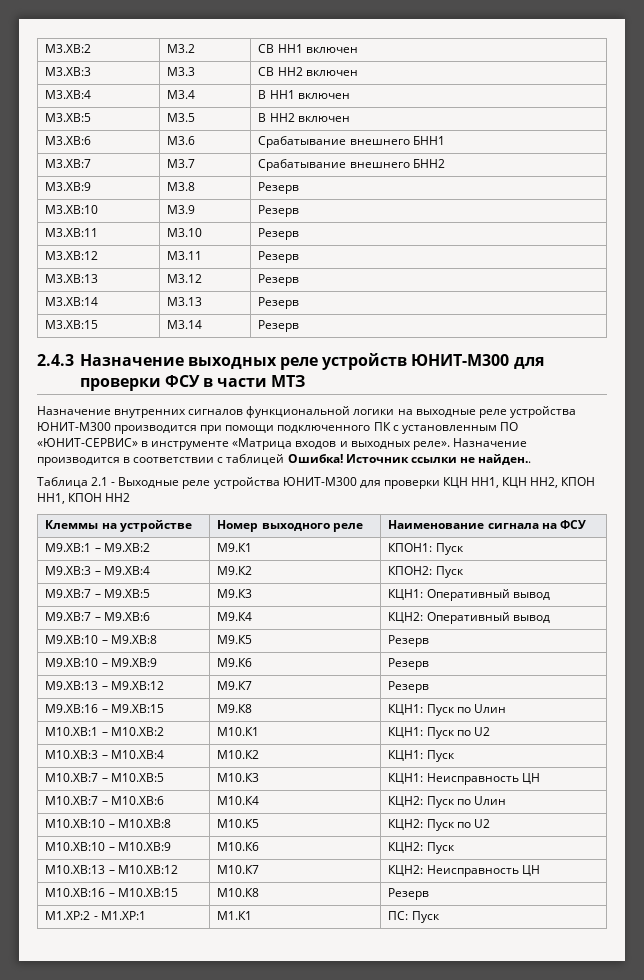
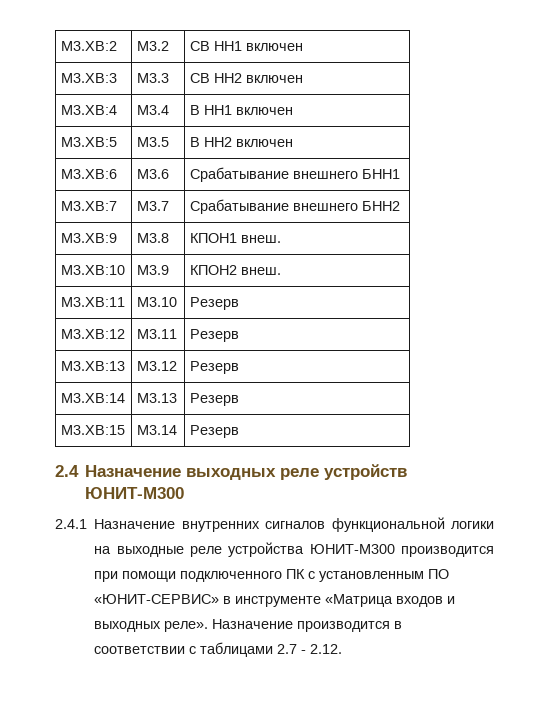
[258,182,300,194] Резерв -> [189,233,281,243] КПОН1 внеш.
[258,205,300,217] Резерв -> [189,265,281,275] КПОН2 внеш.
[37,354,74,366] 2.4.3 -> [55,465,79,477] 2.4
[513,357,544,369] [79,375,306,391] для проверки ФСУ в части МТЗ // -> [55,519,87,529] // 2.4.1
[226,454,531,465] [37,477,596,489] [37,493,131,504] [45,520,192,532] [217,520,363,532] [388,520,586,529] [45,543,150,552] [217,543,253,552] [388,543,464,555] [45,566,150,575] [217,566,253,575] [388,566,464,578] [45,589,150,598] [217,589,253,598] [388,589,550,601] [45,612,150,621] [217,612,253,621] [388,612,550,624] [45,635,157,644] [217,635,253,644] [388,635,430,647] [45,658,157,667] [217,658,253,667] [388,658,430,670] [45,681,164,690] [217,681,253,690] [388,681,430,693] [45,704,164,713] [217,704,253,713] [388,704,506,716] [45,727,164,736] [217,727,260,736] [388,727,490,739] [45,750,164,759] [217,750,260,759] [388,750,455,762] [45,773,164,782] [217,773,260,782] [388,773,540,785] [45,796,164,805] [217,796,260,805] [388,796,506,808] [45,819,171,828] [217,819,260,828] [388,819,490,831] [45,842,171,851] [217,842,260,851] [388,842,455,854] [45,865,178,874] [217,865,260,874] [388,865,540,877] [45,888,178,897] [217,888,260,897] [388,888,430,900] [45,911,146,920] [217,911,253,920] [388,911,440,923] таблицей Ошибка! Источник ссылки не найден.. // Таблица 2.1 - Выходные реле устройства ЮНИТ-М300 для проверки КЦН НН1, КЦН НН2, КПОН НН1, КПОН НН2 // Клеммы на устройстве | Номер выходного реле | Наименование сигнала на ФСУ // М9.XВ:1 – М9.XB:2 | М9.К1 | КПОН1: Пуск // М9.XВ:3 – М9.XB:4 | М9.К2 | КПОН2: Пуск // М9.XВ:7 – М9.XB:5 | М9.К3 | КЦН1: Оперативный вывод // М9.XВ:7 – М9.XB:6 | М9.К4 | КЦН2: Оперативный вывод // М9.XВ:10 – М9.XB:8 | М9.К5 | Резерв // М9.XВ:10 – М9.XB:9 | М9.К6 | Резерв // М9.XВ:13 – М9.XB:12 | М9.К7 | Резерв // М9.XВ:16 – М9.XB:15 | М9.К8 | КЦН1: Пуск по Uлин // М10.XВ:1 – М10.XB:2 | М10.К1 | КЦН1: Пуск по U2 // М10.XВ:3 – М10.XB:4 | М10.К2 | КЦН1: Пуск // М10.XВ:7 – М10.XB:5 | М10.К3 | КЦН1: Неисправность ЦН // М10.XВ:7 – М10.XB:6 | М10.К4 | КЦН2: Пуск по Uлин // М10.XВ:10 – М10.XB:8 | М10.К5 | КЦН2: Пуск по U2 // М10.XВ:10 – М10.XB:9 | М10.К6 | КЦН2: Пуск // М10.XВ:13 – М10.XB:12 | М10.К7 | КЦН2: Неисправность ЦН // М10.XВ:16 – М10.XB:15 | М10.К8 | Резерв // М1.XP:2 - М1.XP:1 | М1.К1 | ПС: Пуск -> [200,642,343,657] таблицами 2.7 - 2.12.

